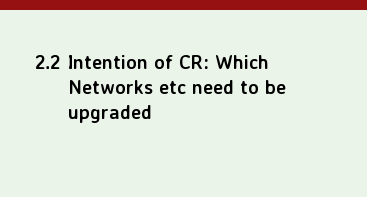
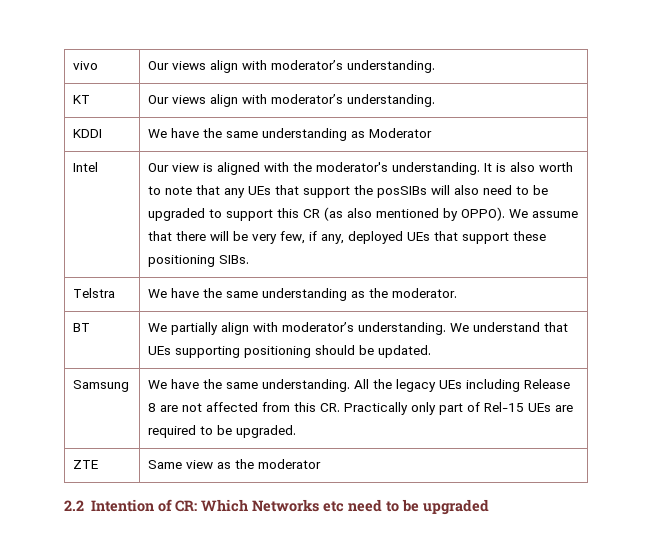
(35, 62) none -> [73,61,99,70] [148,60,436,73] [73,95,91,104] [148,94,436,107] [73,129,103,138] [148,128,433,141] [73,162,99,172] [148,162,574,175] [148,185,549,198] [148,207,579,221] [148,231,547,244] [148,255,250,267] [73,288,116,298] [148,288,458,301] [73,323,91,332] [148,322,569,335] [148,345,432,358] [73,380,130,392] [148,379,571,392] [148,402,574,415] [148,425,297,438] [73,460,99,469] [148,459,322,469] vivo | Our views align with moderator’s understanding. // KT | Our views align with moderator’s understanding. // KDDI | We have the same understanding as Moderator // Intel | Our view is aligned with the moderator's understanding. It is also worth to note that any UEs that support the posSIBs will also need to be upgraded to support this CR (as also mentioned by OPPO). We assume that there will be very few, if any, deployed UEs that support these positioning SIBs. // Telstra | We have the same understanding as the moderator. // BT | We partially align with moderator’s understanding. We understand that UEs supporting positioning should be updated. // Samsung | We have the same understanding. All the legacy UEs including Release 8 are not affected from this CR. Practically only part of Rel-15 UEs are required to be upgraded. // ZTE | Same view as the moderator //

